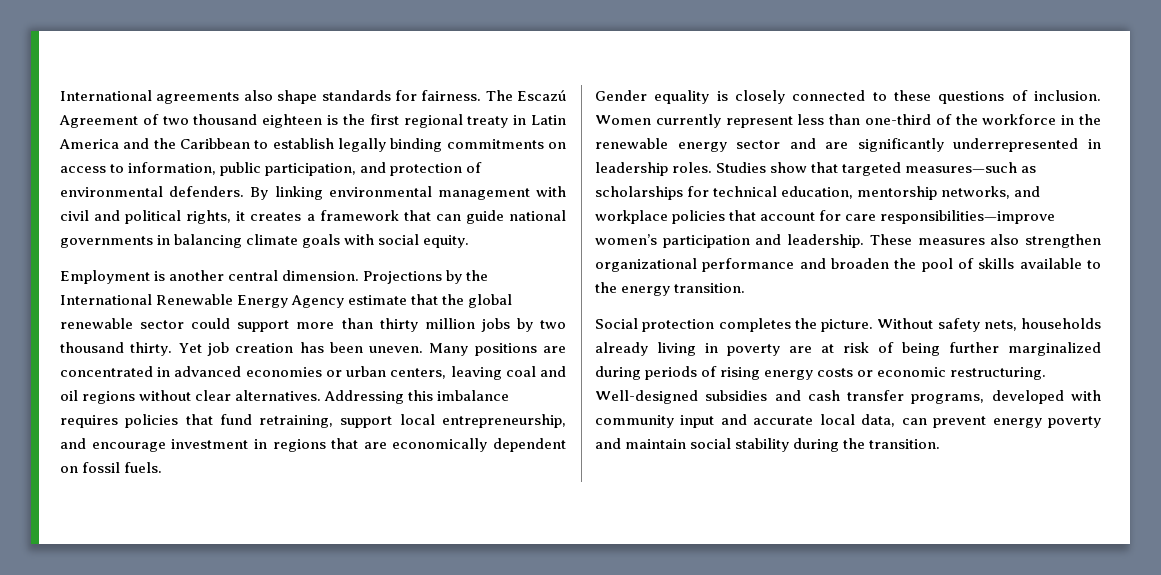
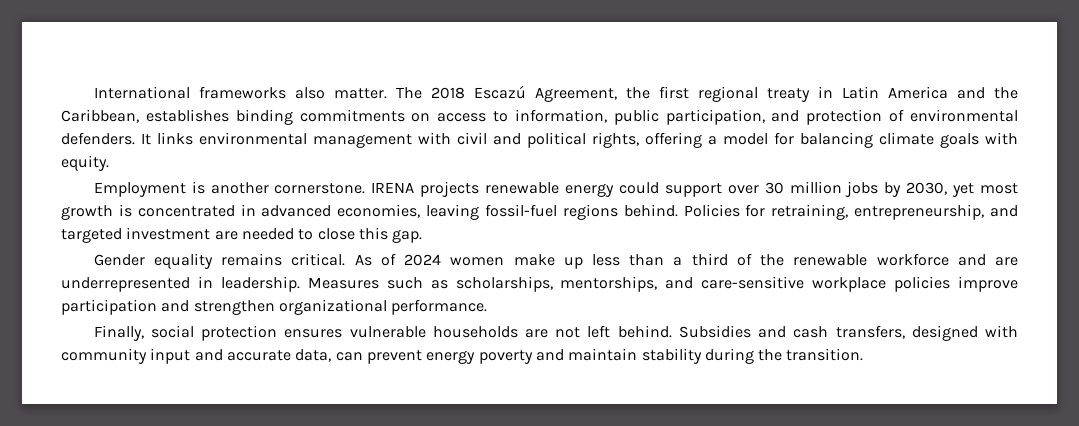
[60,90,566,104] [59,114,339,128] International agreements also shape standards for fairness. The Escazú Agreement of two thousand eighteen is -> [93,85,617,102] International frameworks also matter. The 2018 Escazú Agreement,
[180,138,387,152] Caribbean to establish legally -> [61,109,229,123] Caribbean, establishes
[250,186,323,200] By linking -> [141,132,193,145] It links
[236,210,566,224] [60,235,171,248] it creates a framework that can guide national governments in -> [645,132,794,148] offering a model for
[378,234,420,245] social -> (1018, 138) none
[228,270,489,284] [60,294,513,308] [60,318,567,332] [60,342,566,356] [60,366,566,380] [60,390,510,404] [60,414,566,428] [60,438,566,452] [60,462,163,473] [595,90,1101,104] [595,114,1101,128] [595,138,781,152] central dimension. Projections by the International Renewable Energy Agency estimate that the global renewable sector could support more than thirty million jobs by two thousand thirty. Yet job creation has been uneven. Many positions are concentrated in advanced economies or urban centers, leaving coal and oil regions without clear alternatives. Addressing this imbalance requires policies that fund retraining, support local entrepreneurship, and encourage investment in regions that are economically dependent on fossil fuels. // Gender equality is closely connected to these questions of inclusion. Women currently represent less than one-third of the workforce in the renewable energy sector -> [274,181,1019,197] [61,204,1019,220] [61,227,423,243] [93,253,949,269] cornerstone. IRENA projects renewable energy could support over 30 million jobs by 2030, yet most growth is concentrated in advanced economies, leaving fossil-fuel regions behind. Policies for retraining, entrepreneurship, and targeted investment are needed to close this gap. // Gender equality remains critical. As of 2024 women make up less than a third of the renewable workforce
[857,138,944,152] significantly -> (1018, 261) none
[595,162,1037,176] [595,186,1041,200] [595,210,1056,224] [595,234,1101,248] [595,258,1101,272] [595,282,746,296] [595,318,1101,332] [595,342,1101,356] [595,366,1047,380] [595,390,1064,404] leadership roles. Studies show that targeted measures—such as scholarships for technical education, mentorship networks, and workplace policies that account for care responsibilities—improve women’s participation and leadership. These measures also strengthen organizational performance and broaden the pool of skills available to the energy transition. // Social protection completes the picture. Without safety nets, households already living in poverty are at risk of being further marginalized during periods of rising energy costs or economic restructuring. Well-designed subsidies and cash transfer programs, developed -> [220,276,1018,292] [61,299,488,315] [93,325,978,341] leadership. Measures such as scholarships, mentorships, and care-sensitive workplace policies improve participation and strengthen organizational performance. // Finally, social protection ensures vulnerable households are not left behind. Subsidies and cash transfers, designed
[819,414,855,425] local -> (291, 355) none
[690,438,732,449] social -> (638, 354) none

